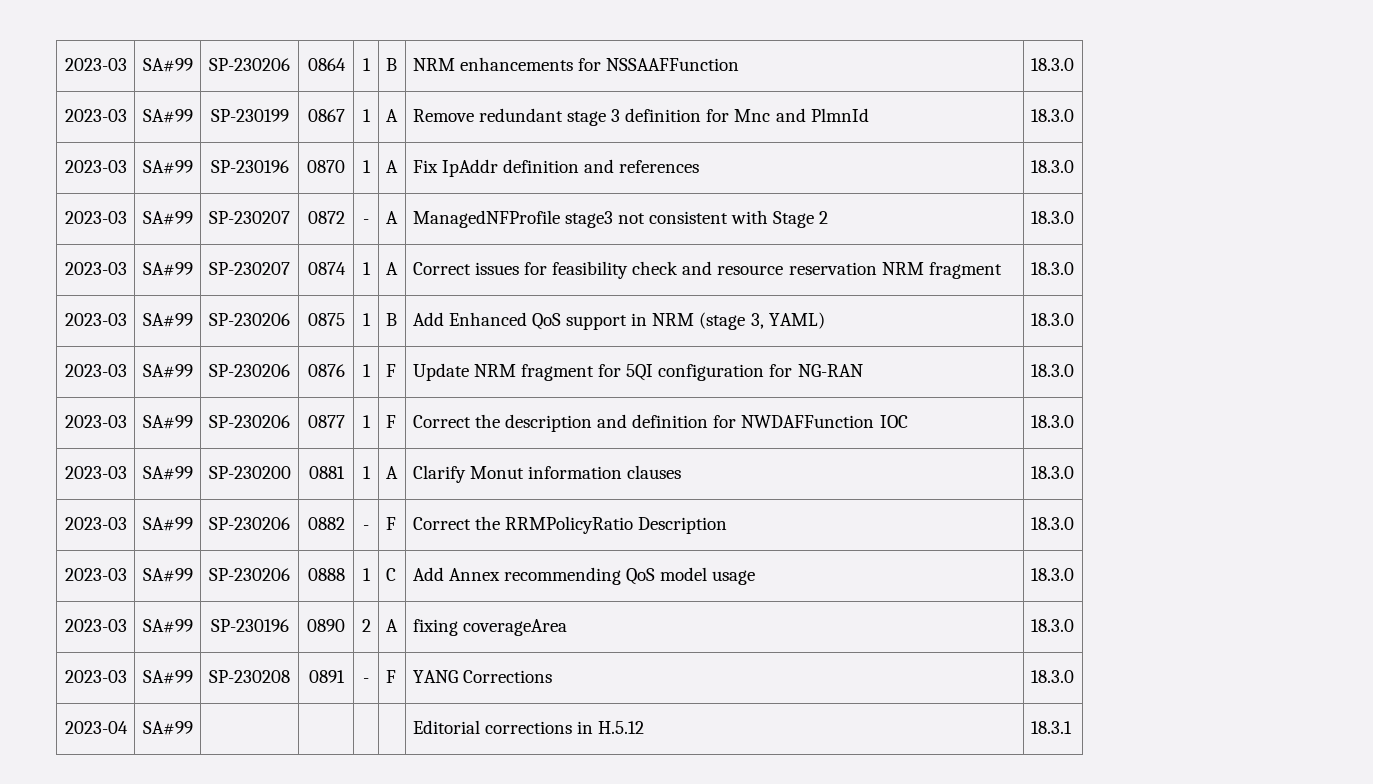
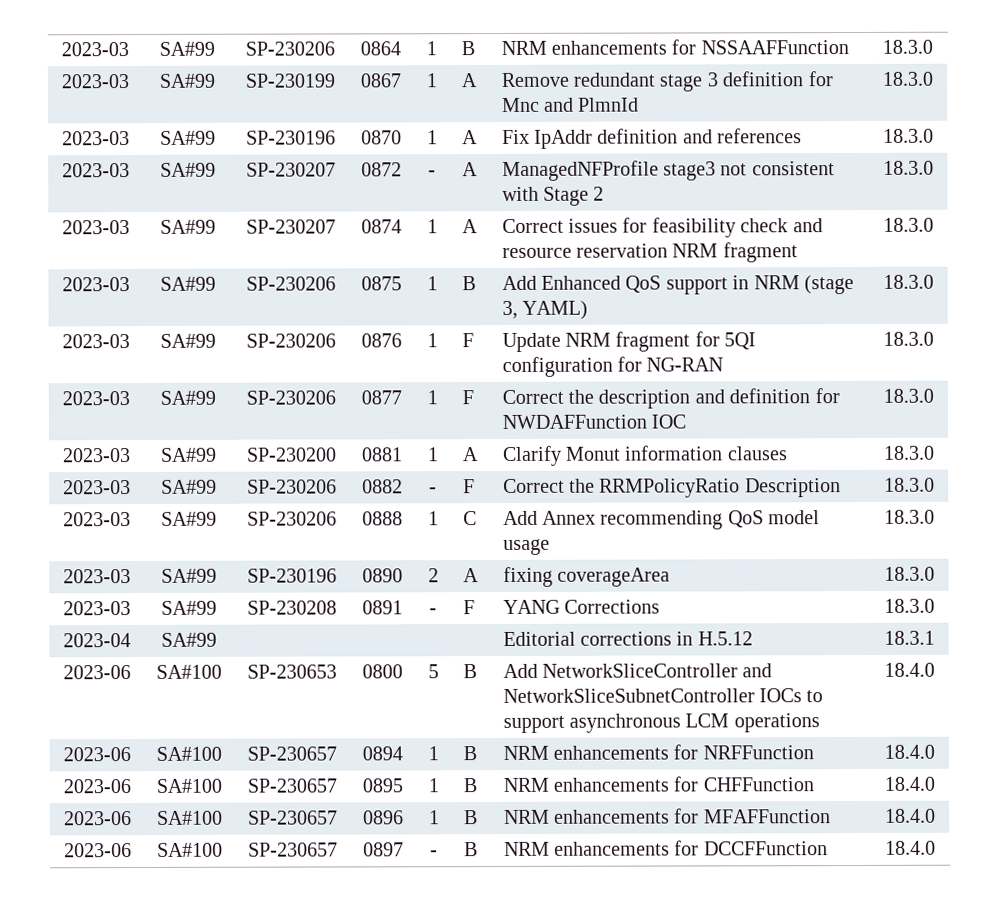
(1072, 727) none -> [62,665,131,680] [155,664,222,679] [246,664,337,679] [361,664,403,679] [427,664,439,679] [462,664,477,679] [502,663,773,678] [502,688,824,703] [502,713,820,733] [883,662,935,677] [62,747,131,762] [155,746,222,761] [246,746,337,761] [361,746,403,761] [427,746,439,761] [462,746,477,761] [502,744,814,760] [883,744,935,759] [62,779,131,794] [155,778,222,793] [246,778,337,793] [361,778,403,793] [427,778,439,793] [462,778,477,793] [502,776,814,792] [883,776,935,791] [63,811,132,826] [156,810,223,825] [247,810,338,825] [362,810,404,825] [428,810,440,825] [463,810,478,825] [503,808,831,824] [884,808,936,823] [63,843,132,858] [156,842,223,857] [247,842,338,857] [362,842,404,857] [430,850,438,857] [463,842,478,857] [503,840,828,856] [884,840,936,855] // 2023-06 | SA#100 | SP-230653 | 0800 | 5 | B | Add NetworkSliceController and NetworkSliceSubnetController IOCs to support asynchronous LCM operations | 18.4.0 // 2023-06 | SA#100 | SP-230657 | 0894 | 1 | B | NRM enhancements for NRFFunction | 18.4.0 // 2023-06 | SA#100 | SP-230657 | 0895 | 1 | B | NRM enhancements for CHFFunction | 18.4.0 // 2023-06 | SA#100 | SP-230657 | 0896 | 1 | B | NRM enhancements for MFAFFunction | 18.4.0 // 2023-06 | SA#100 | SP-230657 | 0897 | - | B | NRM enhancements for DCCFFunction | 18.4.0

